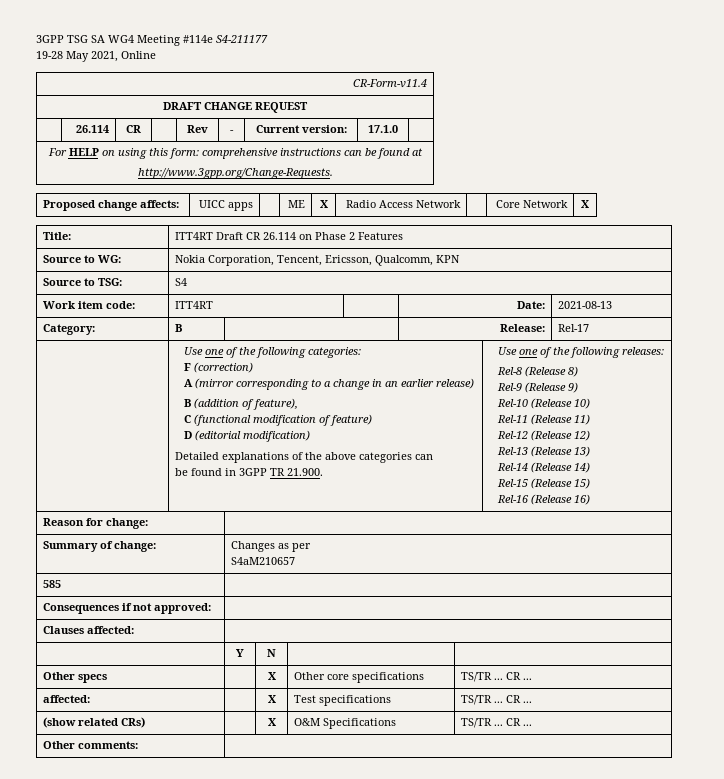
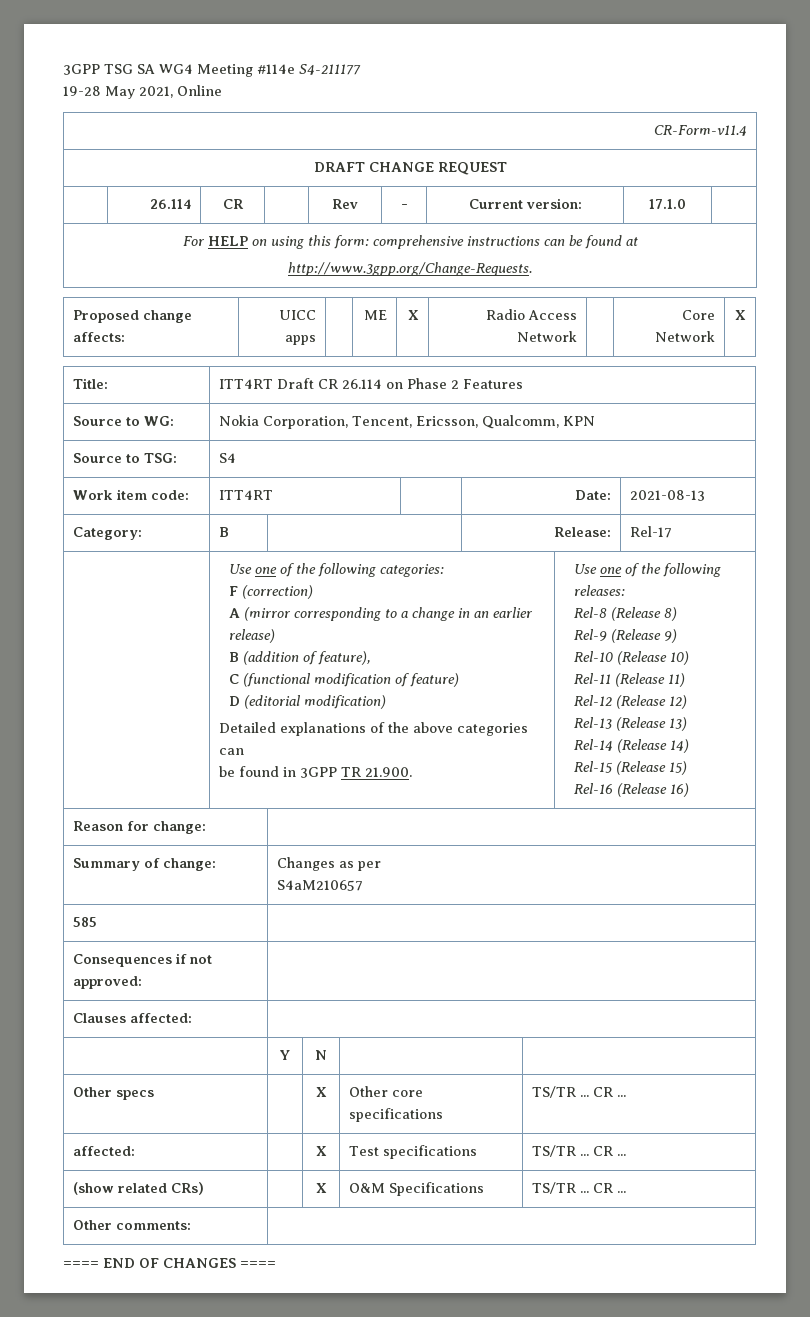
(139, 745) none -> [63,1258,276,1268] // ==== END OF CHANGES ====

